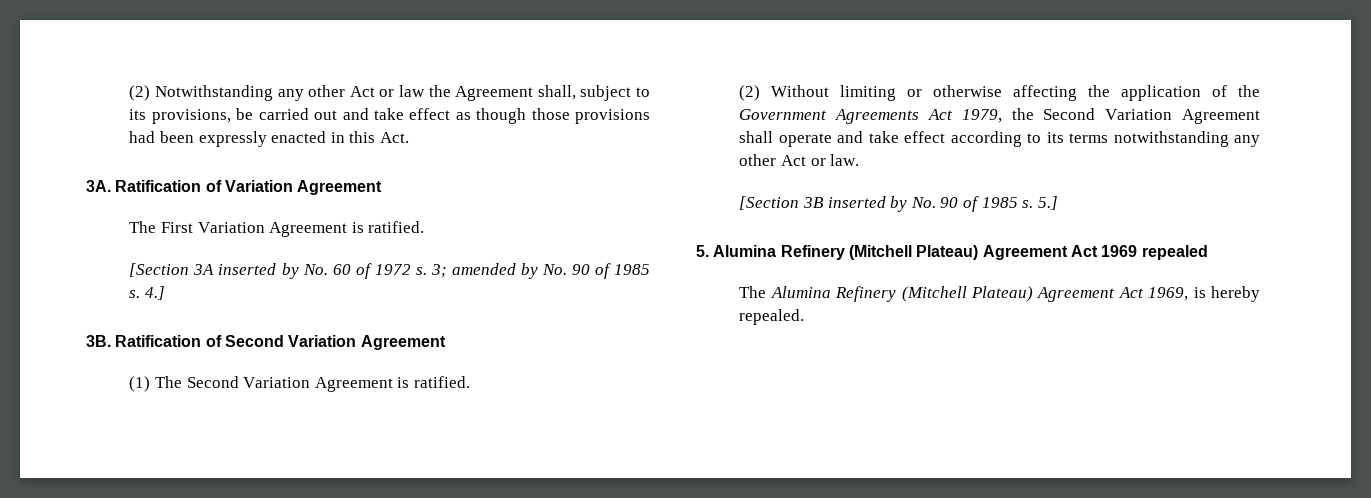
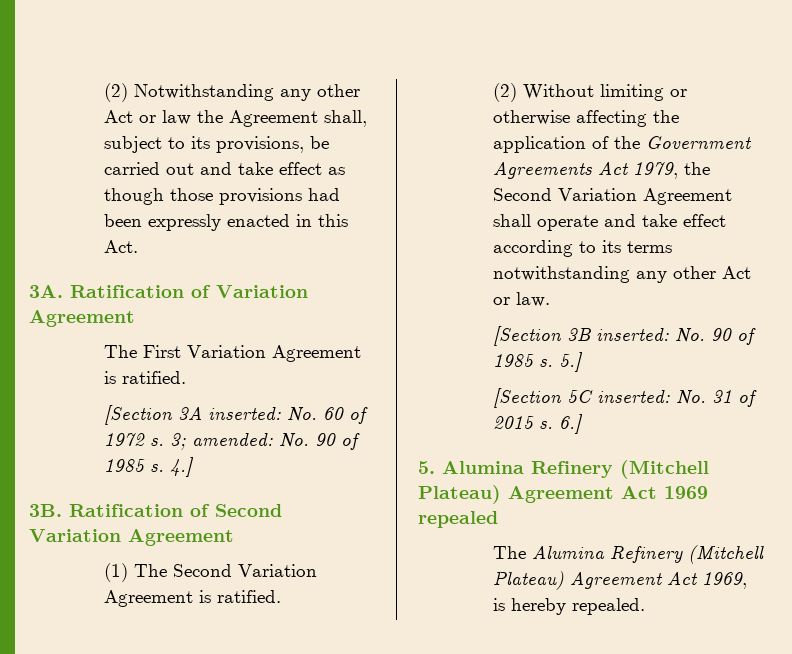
[218,263,299,279] inserted by -> [207,407,281,420] inserted:
[451,263,538,279] amended by -> [191,433,273,446] amended:
[827,196,908,212] inserted by -> [595,328,669,341] inserted:
(1058, 203) none -> [492,388,757,408] [492,414,583,434] // [Section 5C inserted: No. 31 of 2015 s. 6.]

